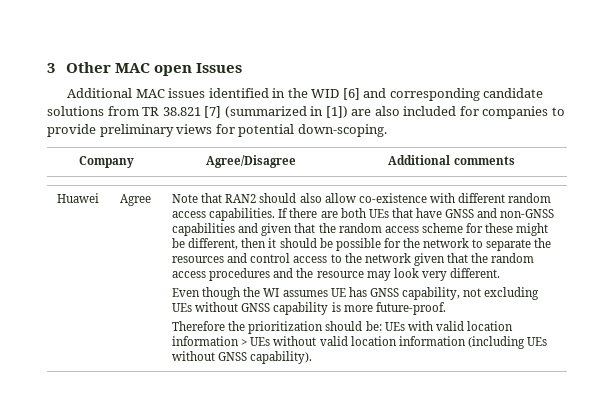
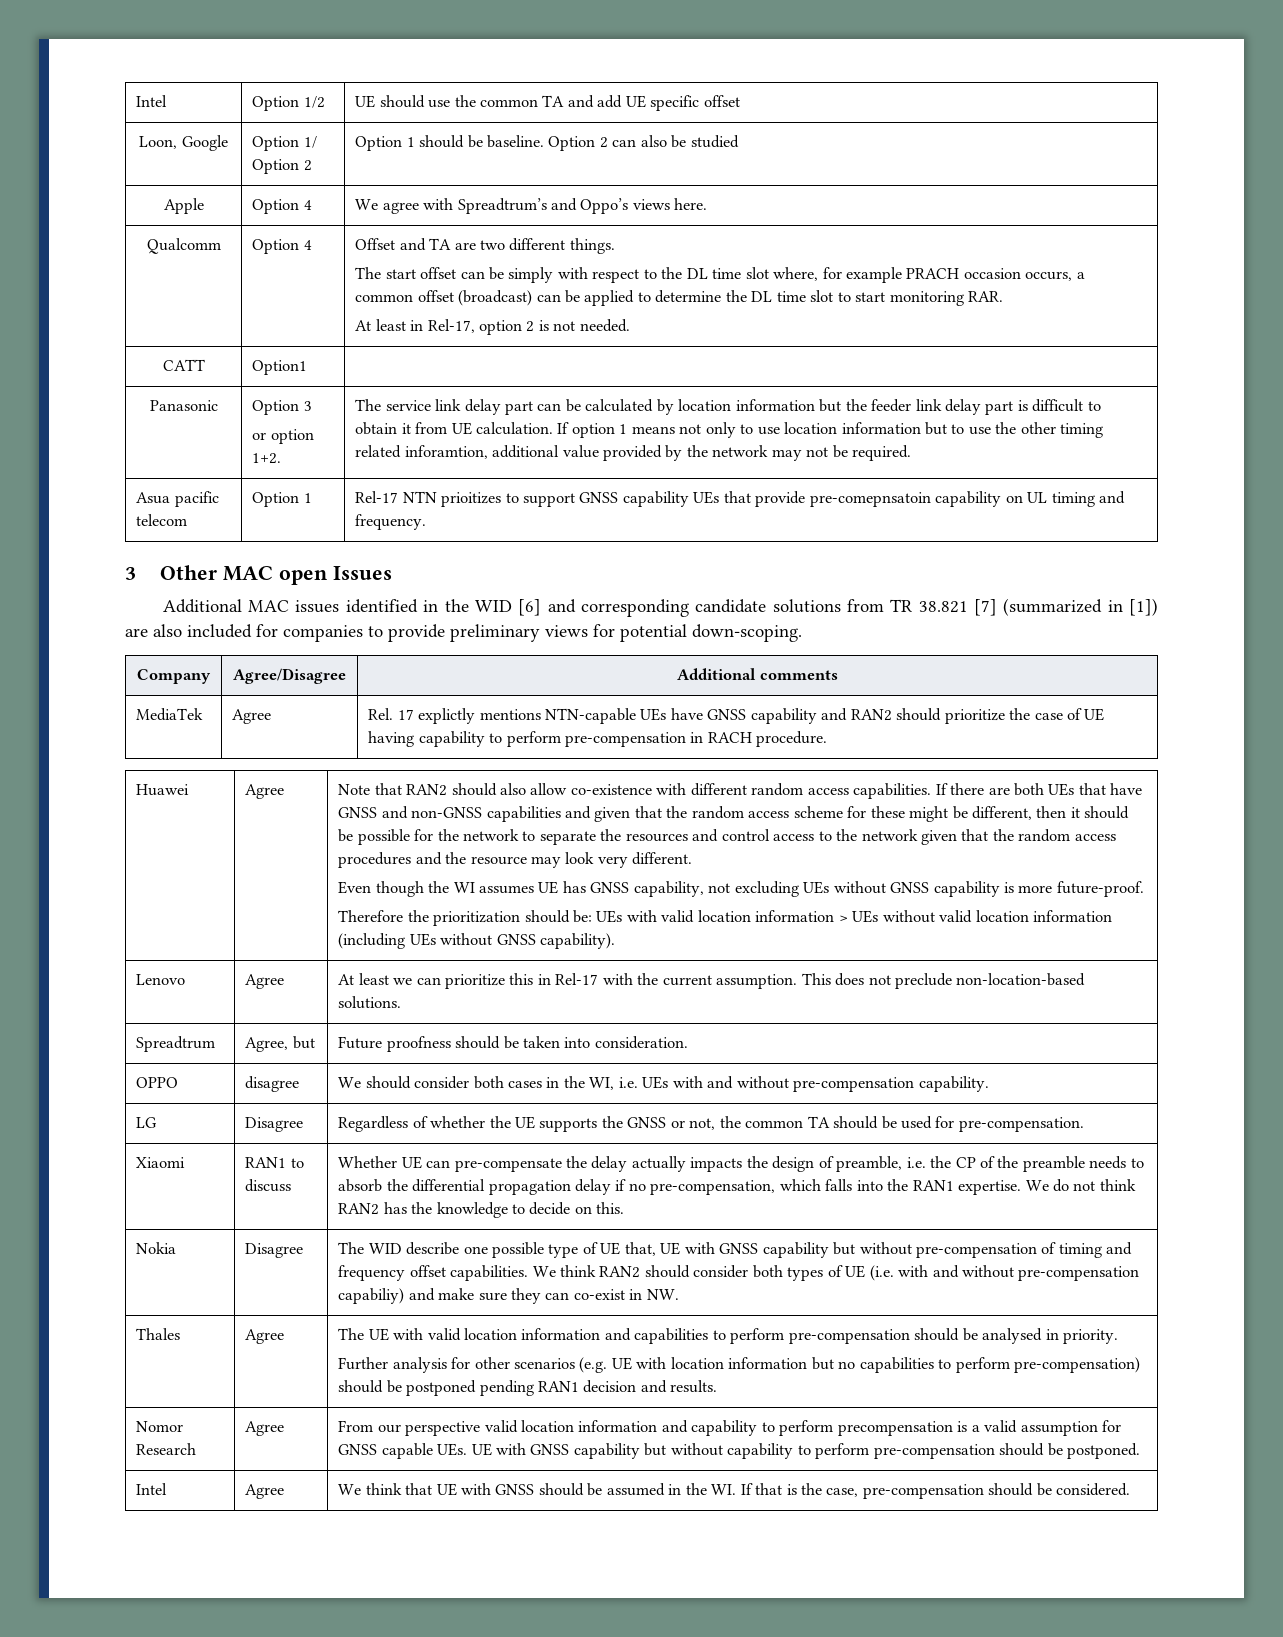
(47, 68) none -> [136,95,168,107] [252,96,325,111] [355,95,740,111] [139,135,228,151] [252,136,317,151] [252,159,312,174] [355,135,739,151] [163,198,204,214] [252,199,312,214] [355,198,708,214] [146,238,221,254] [252,239,312,254] [355,238,615,254] [355,267,1085,283] [355,290,1003,306] [355,319,630,335] [162,359,205,371] [252,360,308,375] [149,400,218,411] [252,400,312,415] [252,429,314,444] [252,453,282,464] [355,399,1101,415] [355,422,1104,438] [355,445,912,461] [136,491,219,507] [136,514,188,526] [252,492,312,507] [355,491,1125,507] [355,514,427,530] Intel | Option 1/2 | UE should use the common TA and add UE specific offset // Loon, Google | Option 1/ Option 2 | Option 1 should be baseline. Option 2 can also be studied // Apple | Option 4 | We agree with Spreadtrum’s and Oppo’s views here. // Qualcomm | Option 4 | Offset and TA are two different things. // The start offset can be simply with respect to the DL time slot where, for example PRACH occasion occurs, a common offset (broadcast) can be applied to determine the DL time slot to start monitoring RAR. // At least in Rel-17, option 2 is not needed. // CATT | Option1 | // Panasonic | Option 3 // or option 1+2. | The service link delay part can be calculated by location information but the feeder link delay part is difficult to obtain it from UE calculation. If option 1 means not only to use location information but to use the other timing related inforamtion, additional value provided by the network may not be required. // Asua pacific telecom | Option 1 | Rel-17 NTN prioitizes to support GNSS capability UEs that provide pre-comepnsatoin capability on UL timing and frequency. //
(515, 160) none -> [136,708,204,721] [232,709,272,724] [368,708,1105,724] [368,731,828,747] // MediaTek | Agree | Rel. 17 explictly mentions NTN-capable UEs have GNSS capability and RAN2 should prioritize the case of UE having capability to perform pre-compensation in RACH procedure.
(313, 357) none -> [136,974,186,985] [245,974,285,989] [338,973,1086,989] [338,996,402,1009] [136,1036,216,1052] [245,1036,315,1052] [338,1036,688,1052] [136,1077,179,1088] [245,1076,300,1092] [338,1076,989,1092] [136,1117,157,1128] [245,1117,304,1132] [338,1116,1084,1132] [136,1157,186,1168] [245,1157,304,1168] [245,1179,292,1192] [338,1156,1144,1172] [338,1179,1136,1195] [338,1202,625,1218] [136,1242,177,1254] [245,1243,304,1258] [338,1242,1133,1258] [338,1265,1140,1281] [338,1288,679,1304] [136,1328,181,1340] [245,1329,285,1344] [338,1328,1118,1344] [338,1357,1140,1373] [338,1380,718,1396] [136,1421,184,1432] [136,1443,197,1455] [245,1421,285,1436] [338,1420,1121,1436] [338,1443,1140,1459] [136,1483,168,1495] [245,1484,285,1499] [338,1483,1131,1499] // Lenovo | Agree | At least we can prioritize this in Rel-17 with the current assumption. This does not preclude non-location-based solutions. // Spreadtrum | Agree, but | Future proofness should be taken into consideration. // OPPO | disagree | We should consider both cases in the WI, i.e. UEs with and without pre-compensation capability. // LG | Disagree | Regardless of whether the UE supports the GNSS or not, the common TA should be used for pre-compensation. // Xiaomi | RAN1 to discuss | Whether UE can pre-compensate the delay actually impacts the design of preamble, i.e. the CP of the preamble needs to absorb the differential propagation delay if no pre-compensation, which falls into the RAN1 expertise. We do not think RAN2 has the knowledge to decide on this. // Nokia | Disagree | The WID describe one possible type of UE that, UE with GNSS capability but without pre-compensation of timing and frequency offset capabilities. We think RAN2 should consider both types of UE (i.e. with and without pre-compensation capabiliy) and make sure they can co-exist in NW. // Thales | Agree | The UE with valid location information and capabilities to perform pre-compensation should be analysed in priority. // Further analysis for other scenarios (e.g. UE with location information but no capabilities to perform pre-compensation) should be postponed pending RAN1 decision and results. // Nomor Research | Agree | From our perspective valid location information and capability to perform precompensation is a valid assumption for GNSS capable UEs. UE with GNSS capability but without capability to perform pre-compensation should be postponed. // Intel | Agree | We think that UE with GNSS should be assumed in the WI. If that is the case, pre-compensation should be considered.

